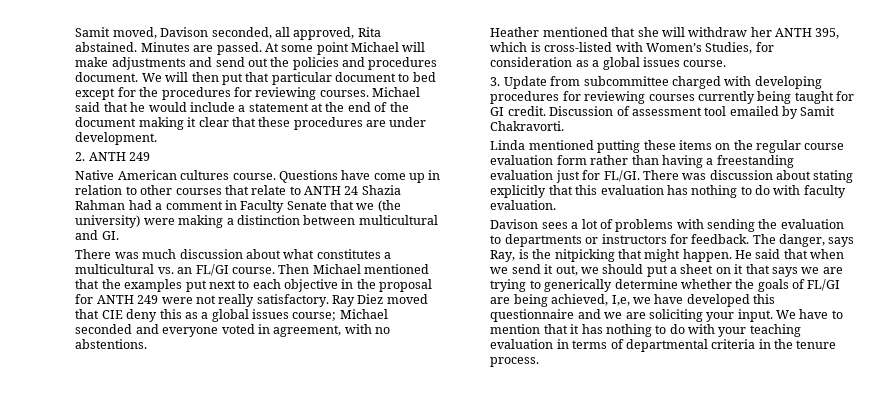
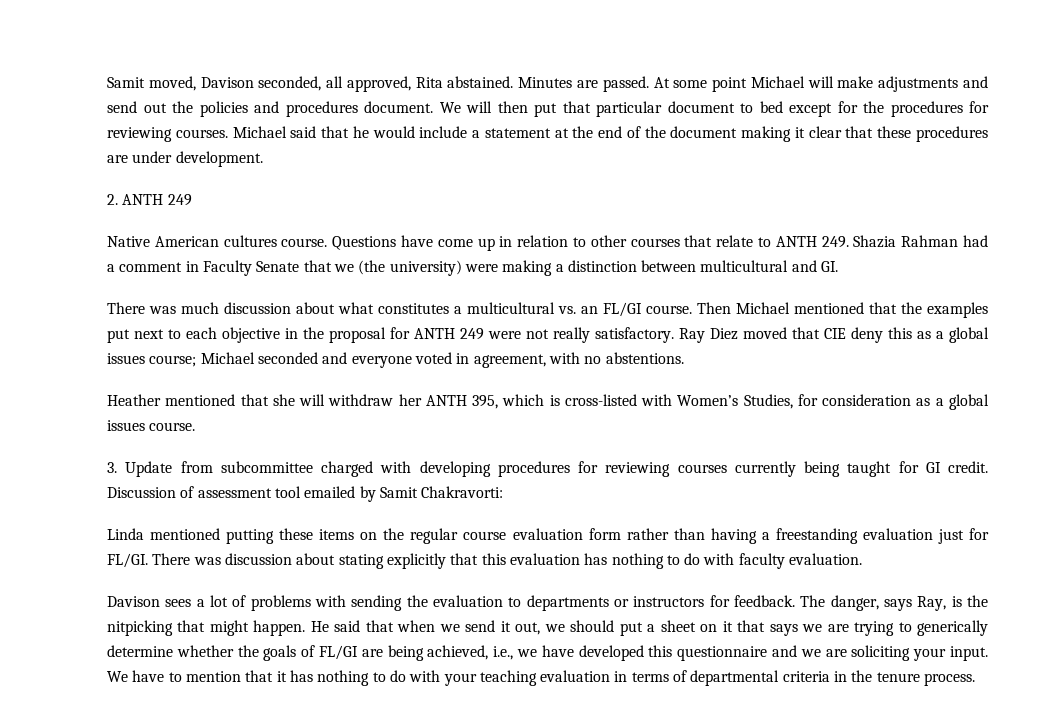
[344,186,359,195] 24 -> [821,236,849,248] 249.
[490,121,565,131] Chakravorti. -> [421,486,504,498] Chakravorti:
[611,295,630,306] I,e, -> [493,646,514,660] i.e.,

